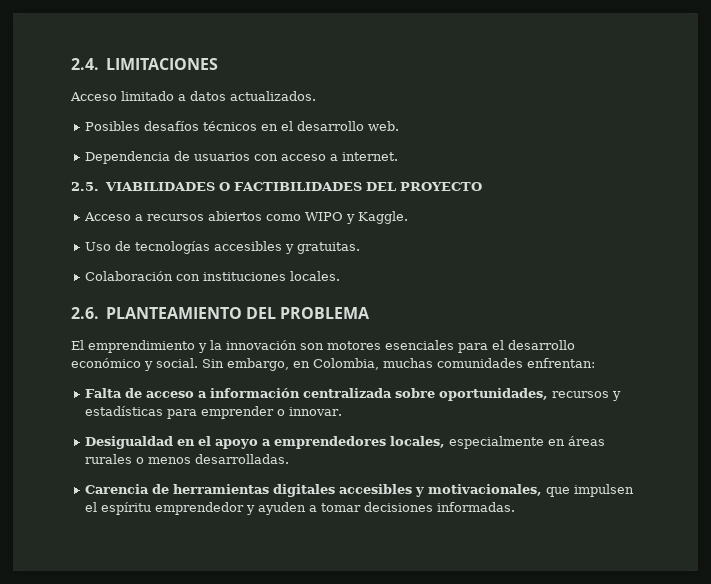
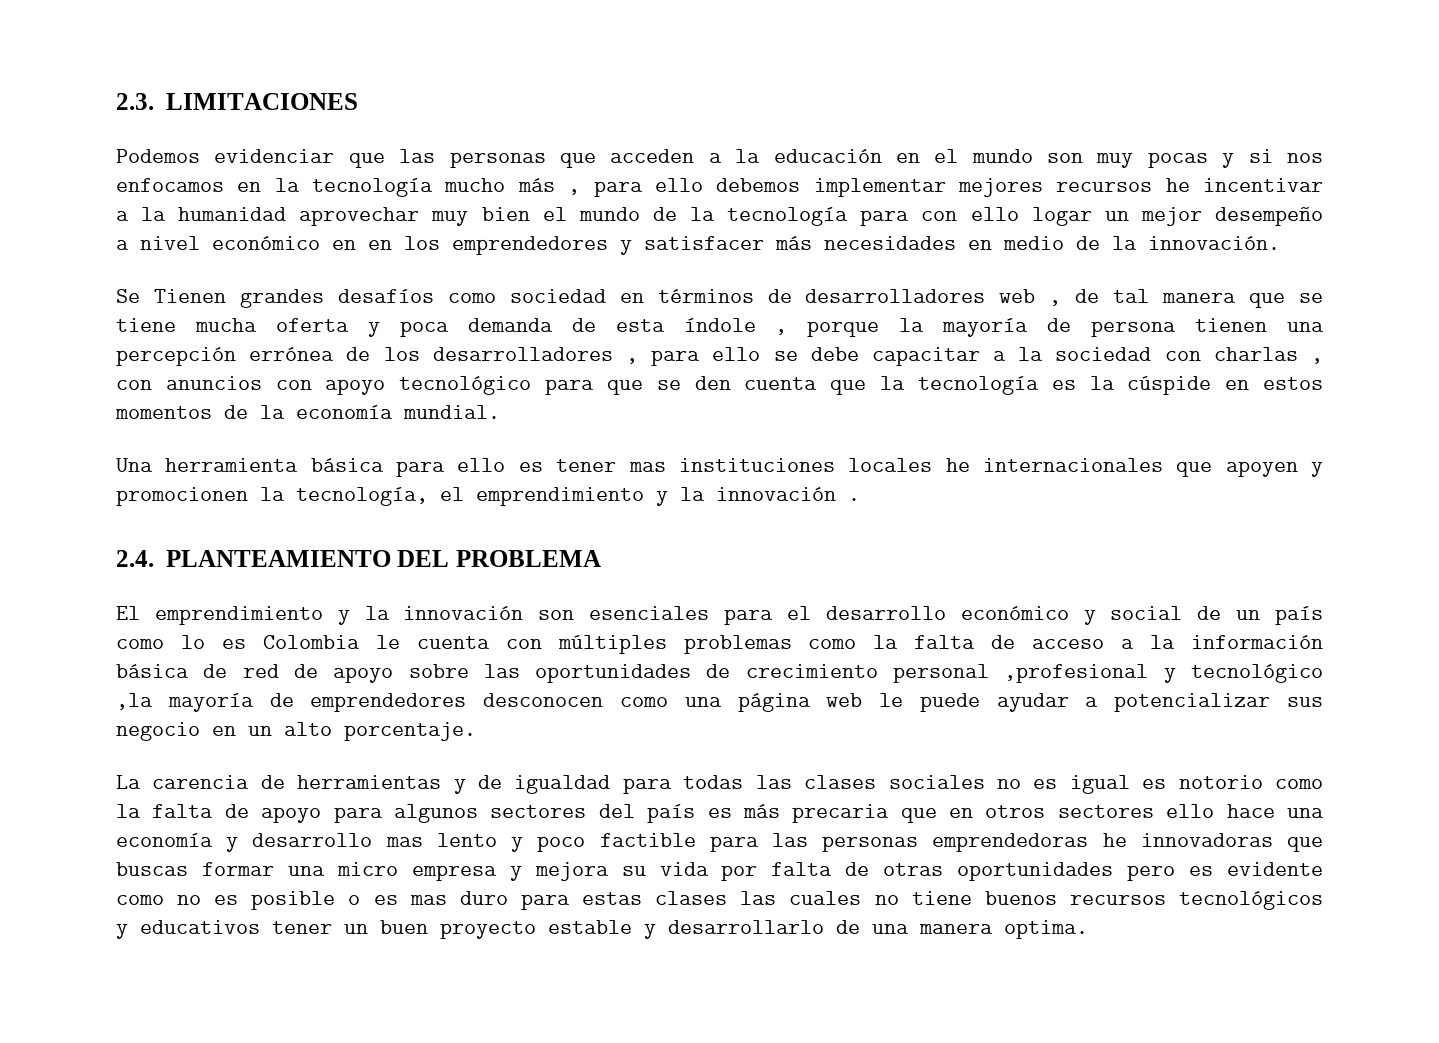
[71,58,99,70] 2.4. -> [116,93,154,110] 2.3.
[70,91,316,101] [85,121,400,131] [85,151,399,164] [71,182,482,191] [84,211,409,224] [85,241,361,254] [85,271,341,281] [71,307,99,319] Acceso limitado a datos actualizados. // Posibles desafíos técnicos en el desarrollo web. // Dependencia de usuarios con acceso a internet. // 2.5. VIABILIDADES O FACTIBILIDADES DEL PROYECTO // Acceso a recursos abiertos como WIPO y Kaggle. // Uso de tecnologías accesibles y gratuitas. // Colaboración con instituciones locales. // 2.6. -> [116,149,1324,168] [116,178,1323,197] [116,207,1323,226] [116,236,1280,255] [116,289,1323,308] [116,318,1324,337] [116,347,1323,366] [116,376,1324,395] [115,405,500,419] [116,458,1324,477] [116,487,860,506] [116,550,154,567] Podemos evidenciar que las personas que acceden a la educación en el mundo son muy pocas y si nos enfocamos en la tecnología mucho más , para ello debemos implementar mejores recursos he incentivar a la humanidad aprovechar muy bien el mundo de la tecnología para con ello logar un mejor desempeño a nivel económico en en los emprendedores y satisfacer más necesidades en medio de la innovación. // Se Tienen grandes desafíos como sociedad en términos de desarrolladores web , de tal manera que se tiene mucha oferta y poca demanda de esta índole , porque la mayoría de persona tienen una percepción errónea de los desarrolladores , para ello se debe capacitar a la sociedad con charlas , con anuncios con apoyo tecnológico para que se den cuenta que la tecnología es la cúspide en estos momentos de la economía mundial. // Una herramienta básica para ello es tener mas instituciones locales he internacionales que apoyen y promocionen la tecnología, el emprendimiento y la innovación . // 2.4.
[327,341,381,350] motores -> (575, 615) none
[156,358,595,371] [85,388,622,401] [85,406,343,419] [85,436,606,449] [85,454,290,464] [85,484,635,497] [85,502,516,515] social. Sin embargo, en Colombia, muchas comunidades enfrentan: // Falta de acceso a información centralizada sobre oportunidades, recursos y estadísticas para emprender o innovar. // Desigualdad en el apoyo a emprendedores locales, especialmente en áreas rurales o menos desarrolladas. // Carencia de herramientas digitales accesibles y motivacionales, que impulsen el espíritu emprendedor y ayuden a tomar decisiones informadas. -> [1110,606,1323,625] [116,635,1323,654] [116,664,1323,683] [116,693,1324,712] [116,722,476,741] [116,775,1323,794] [116,804,1325,823] [116,833,1323,852] [116,862,1323,881] [116,891,1323,910] [116,920,1088,939] social de un país como lo es Colombia le cuenta con múltiples problemas como la falta de acceso a la información básica de red de apoyo sobre las oportunidades de crecimiento personal ,profesional y tecnológico ,la mayoría de emprendedores desconocen como una página web le puede ayudar a potencializar sus negocio en un alto porcentaje. // La carencia de herramientas y de igualdad para todas las clases sociales no es igual es notorio como la falta de apoyo para algunos sectores del país es más precaria que en otros sectores ello hace una economía y desarrollo mas lento y poco factible para las personas emprendedoras he innovadoras que buscas formar una micro empresa y mejora su vida por falta de otras oportunidades pero es evidente como no es posible o es mas duro para estas clases las cuales no tiene buenos recursos tecnológicos y educativos tener un buen proyecto estable y desarrollarlo de una manera optima.

